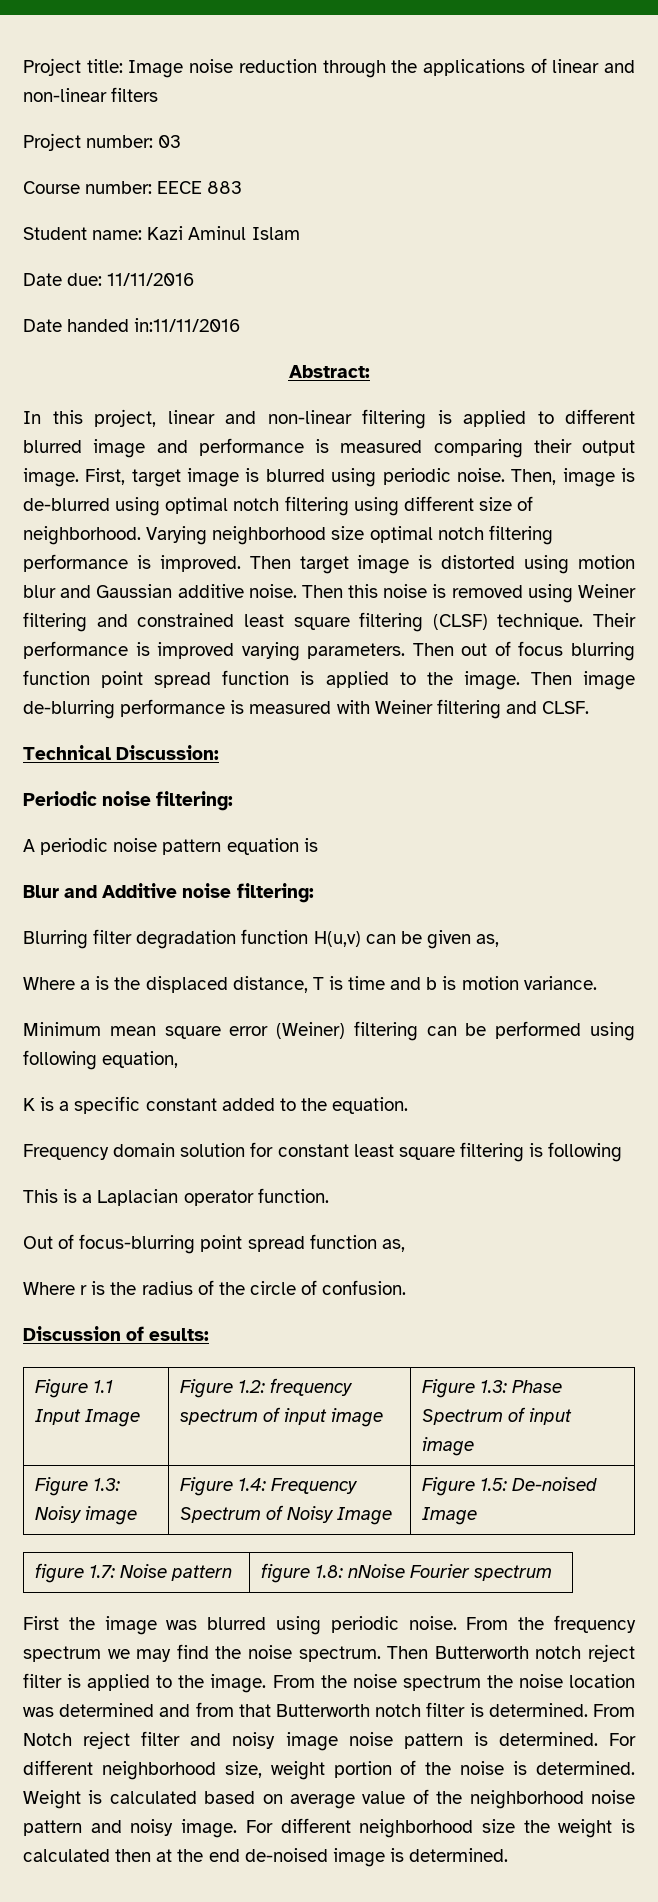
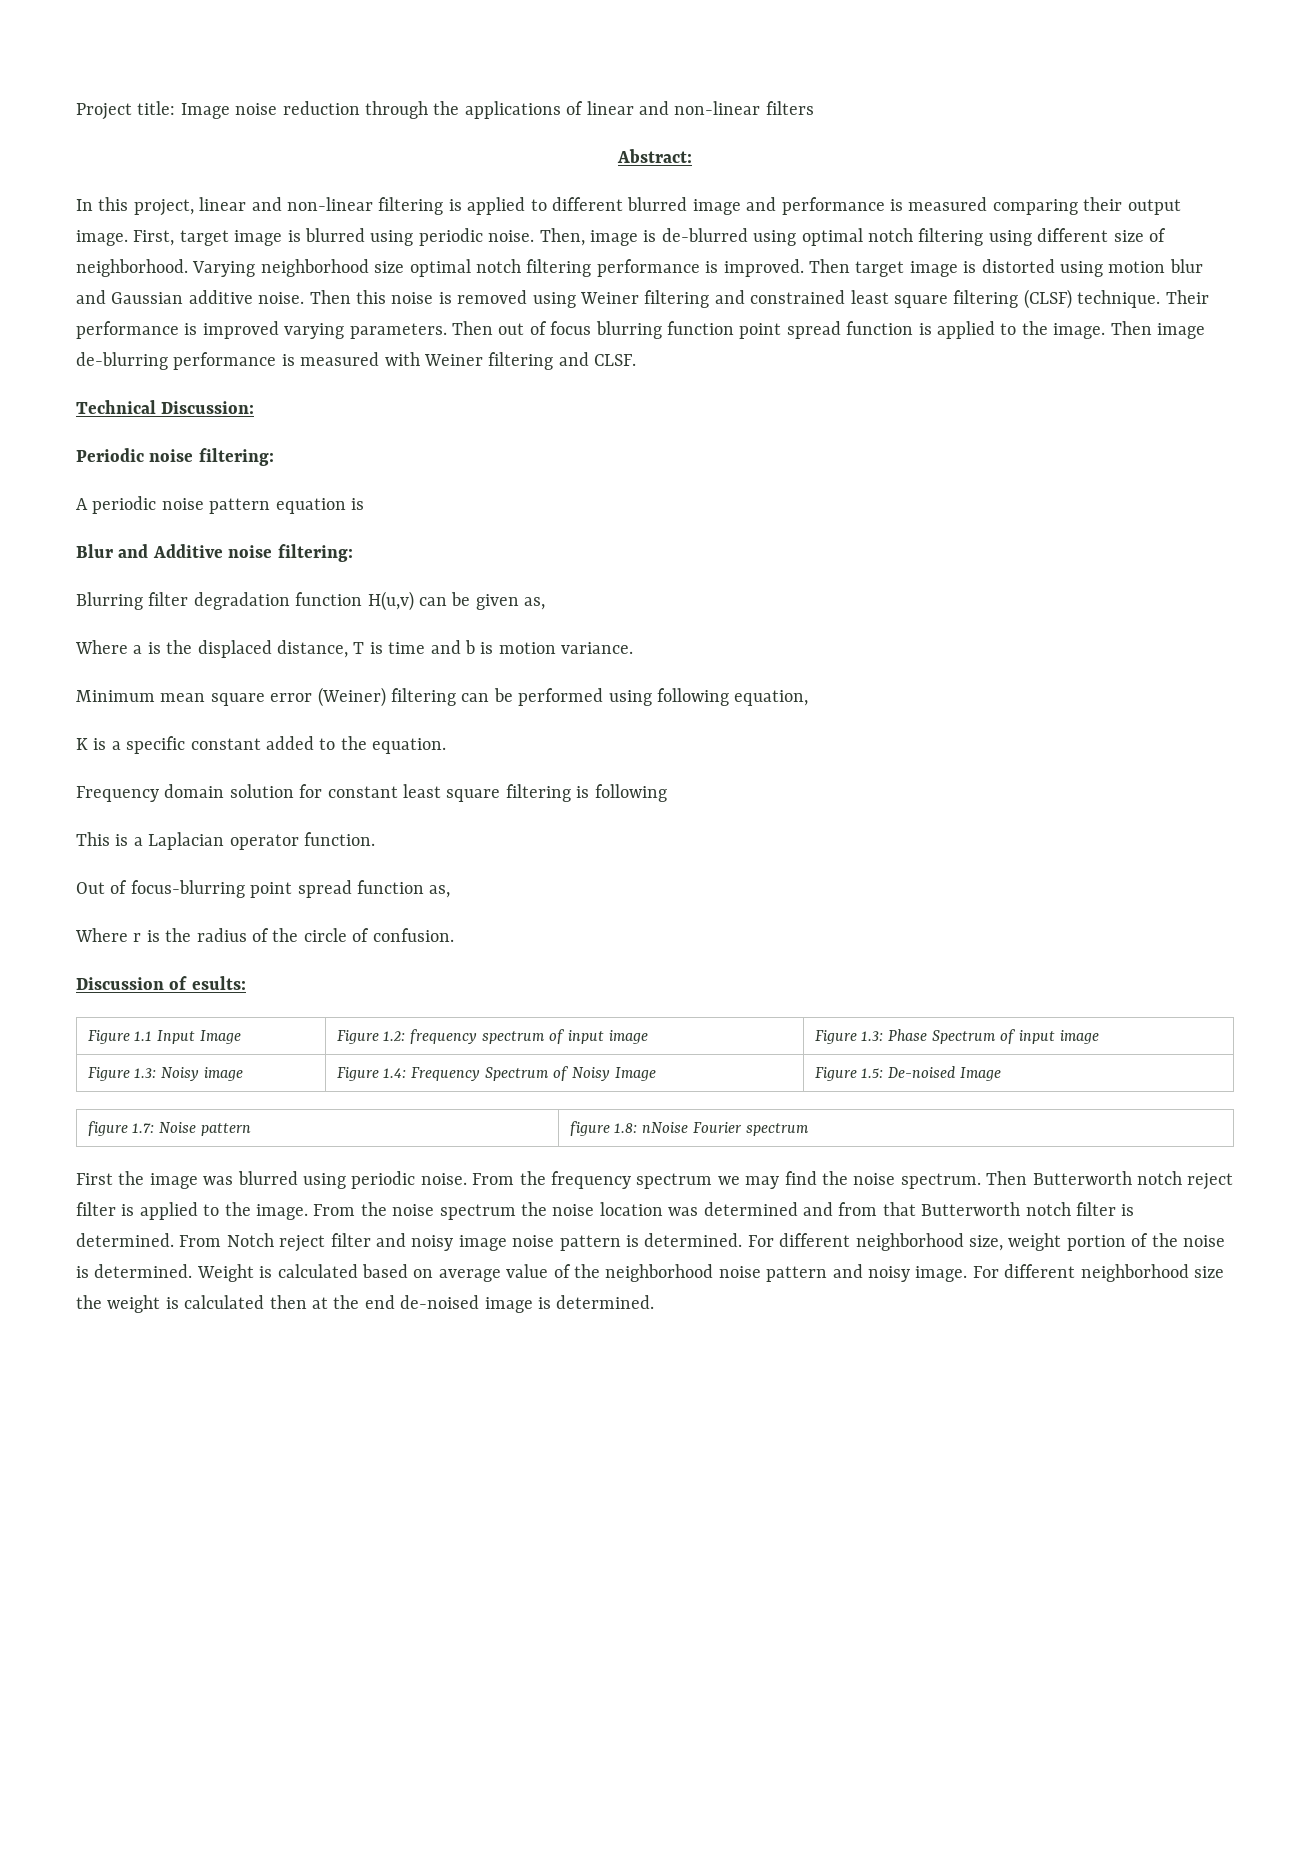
[23,133,182,151] [23,181,243,194] [23,226,300,240] [23,273,195,286] [23,318,241,332] // Project number: 03 // Course number: EECE 883 // Student name: Kazi Aminul Islam // Date due: 11/11/2016 // Date handed in:11/11/2016 -> (814, 108) none

